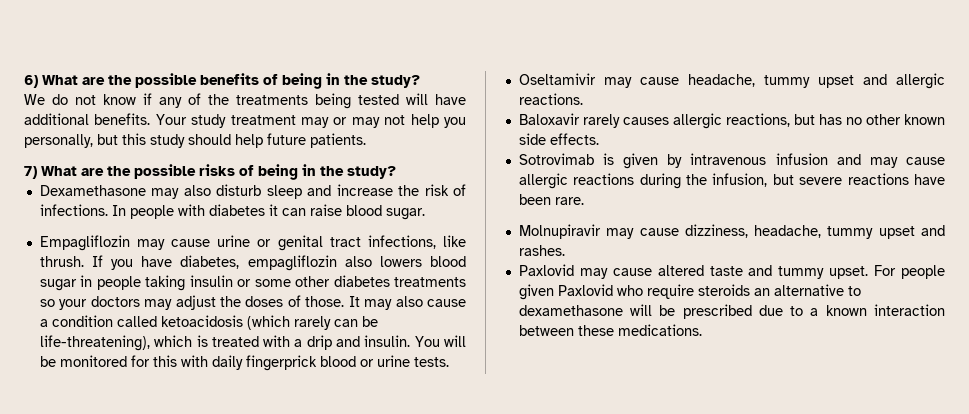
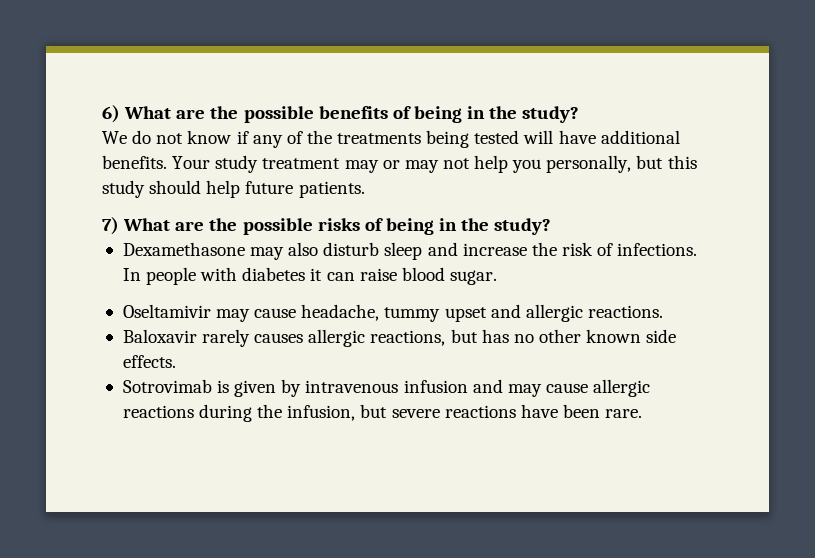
[39,235,467,251] [39,255,467,271] [39,275,466,291] [39,295,467,310] [39,315,378,330] [39,335,467,351] [39,355,449,371] // Empagliflozin may cause urine or genital tract infections, like thrush. If you have diabetes, empagliflozin also lowers blood sugar in people taking insulin or some other diabetes treatments so your doctors may adjust the doses of those. It may also cause a condition called ketoacidosis (which rarely can be life-threatening), which is treated with a drip and insulin. You will be monitored for this with daily fingerprick blood or urine tests. -> (497, 277) none
[518,224,945,239] [518,245,565,256] [518,264,945,279] [518,284,861,300] [518,304,946,319] [518,324,702,336] // Molnupiravir may cause dizziness, headache, tummy upset and rashes. // Paxlovid may cause altered taste and tummy upset. For people given Paxlovid who require steroids an alternative to dexamethasone will be prescribed due to a known interaction between these medications. -> (643, 413) none

